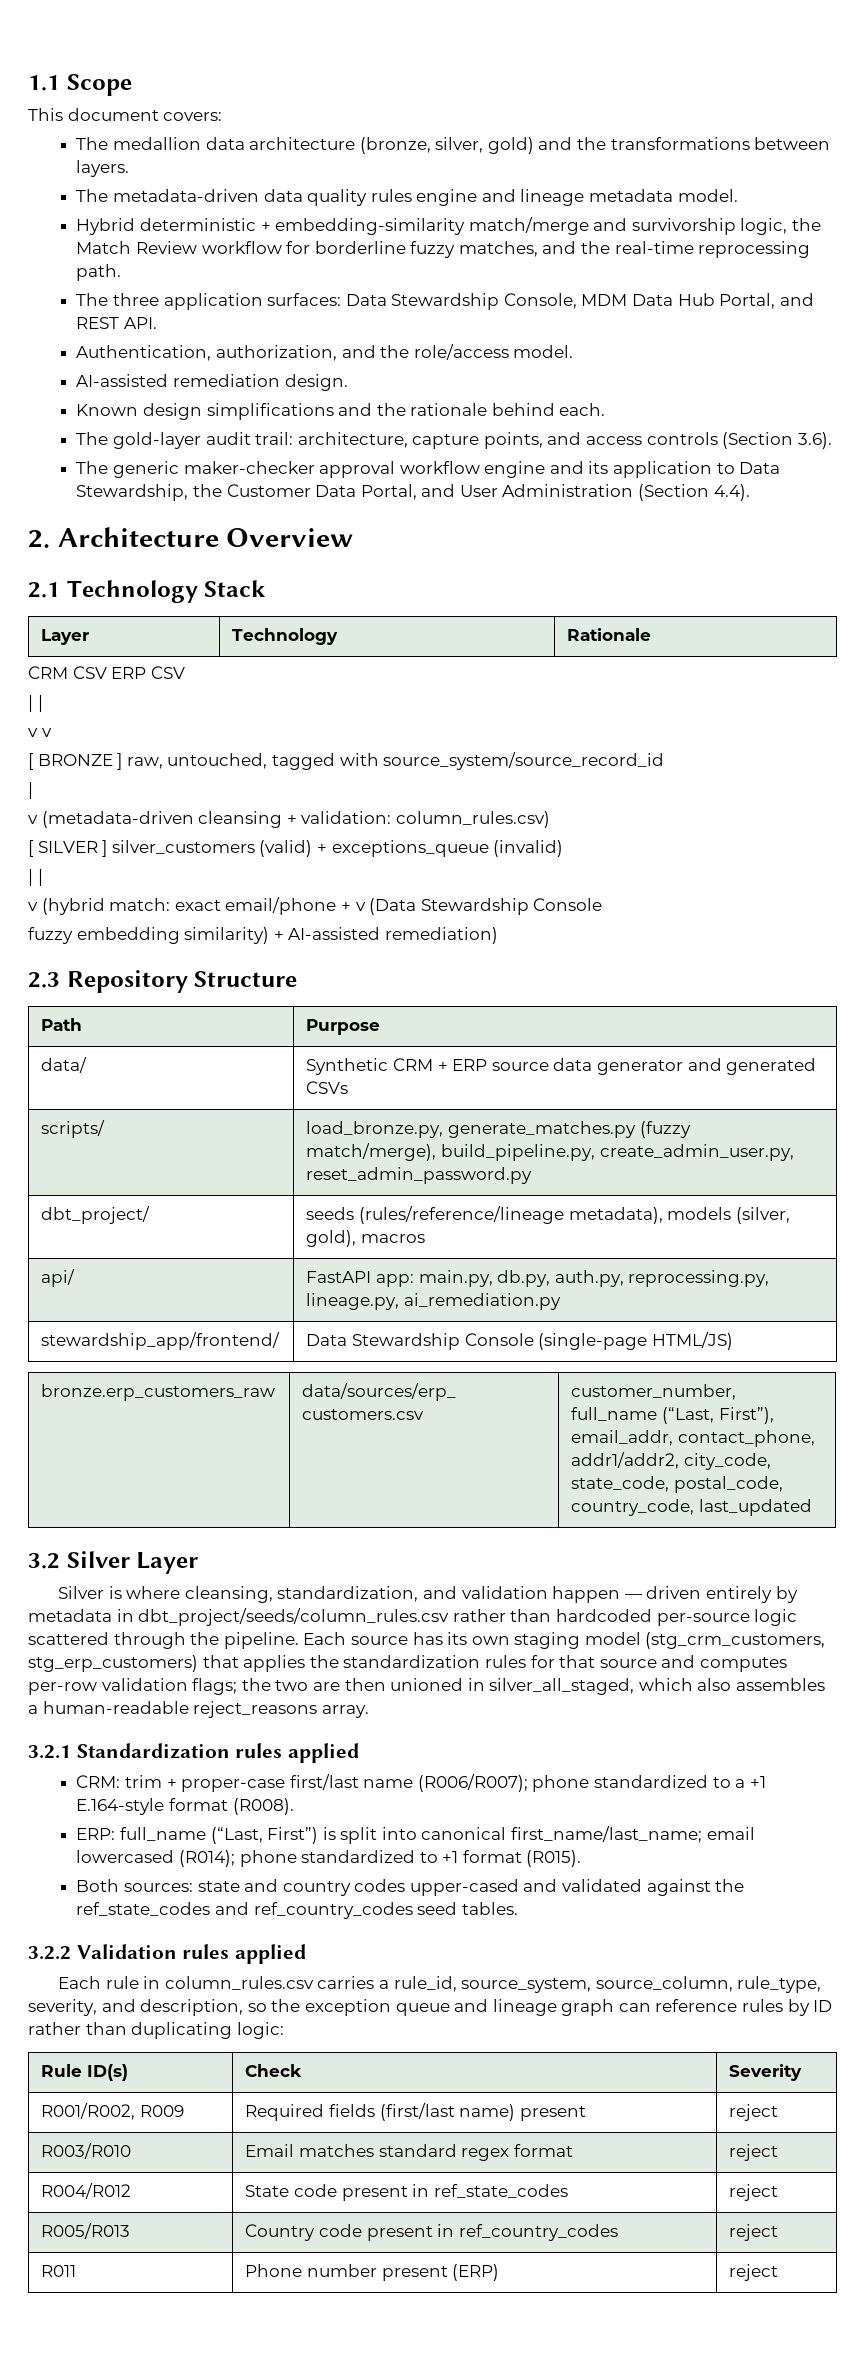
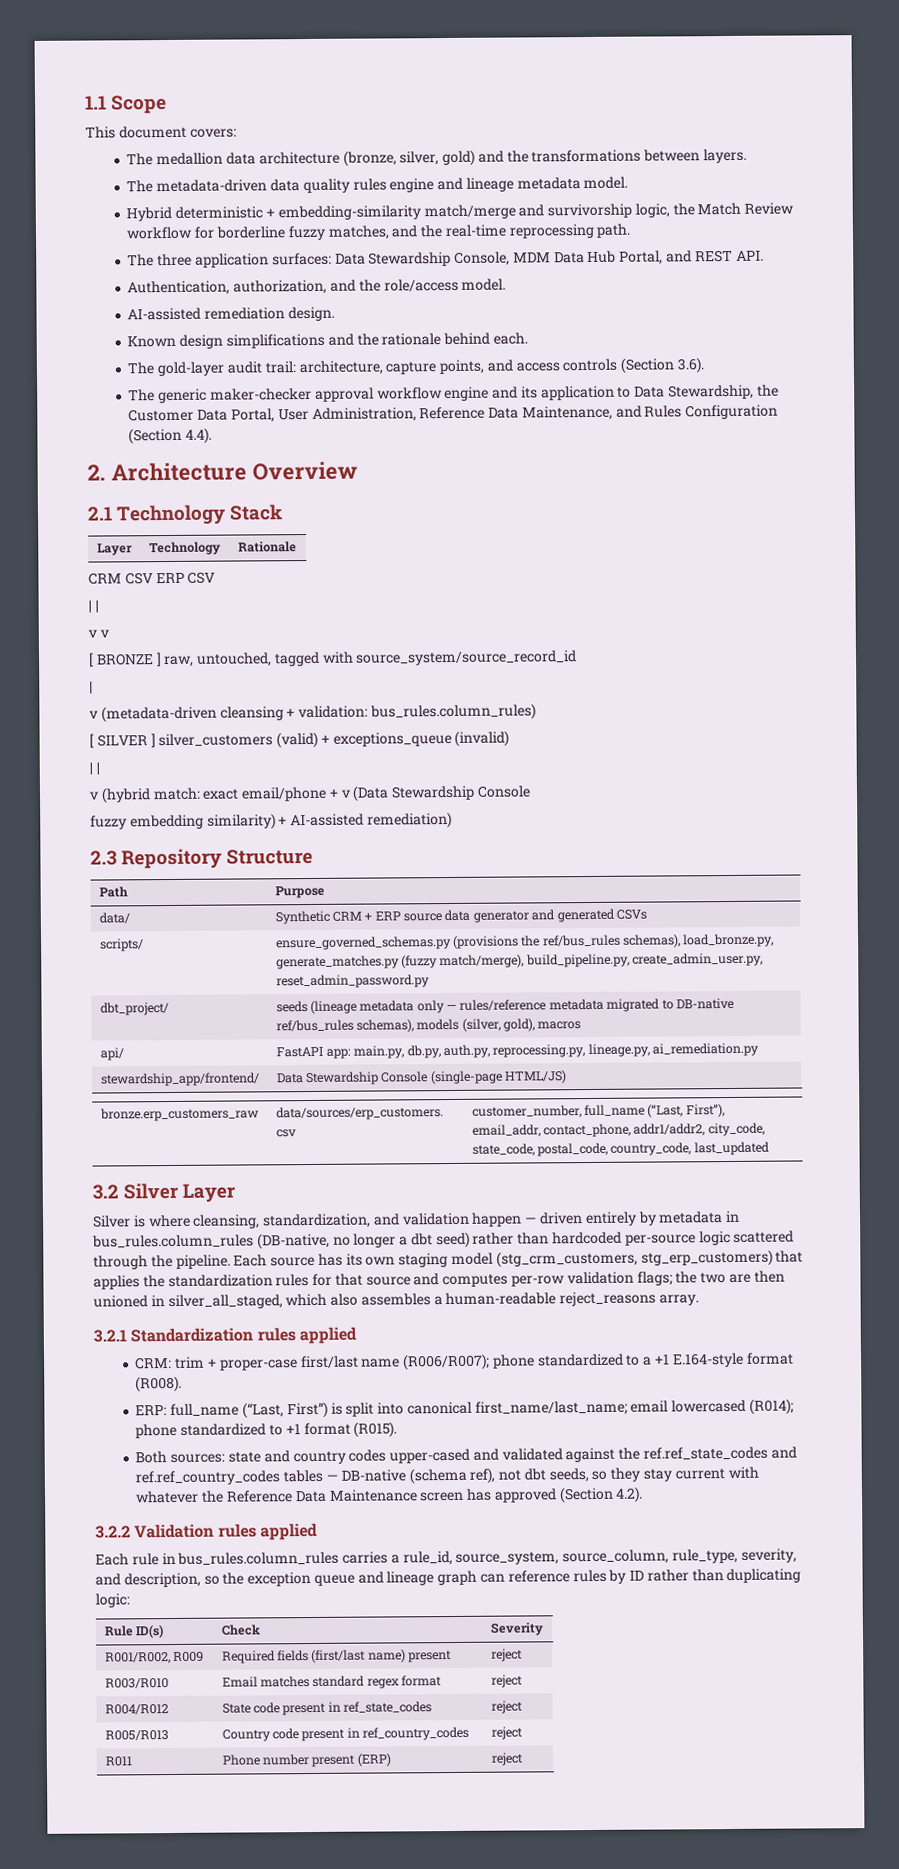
[421,484,634,497] and User Administration -> [277,404,779,422] User Administration, Reference Data Maintenance, and Rules Configuration
[395,811,550,828] column_rules.csv) -> [369,703,536,721] bus_rules.column_rules)
(106, 1129) none -> [275,934,682,951] ensure_governed_schemas.py (provisions the ref/bus_rules schemas),
[359,1206,663,1224] (rules/reference/lineage metadata), -> [309,997,734,1015] [275,1019,414,1033] (lineage metadata only — rules/reference metadata migrated to DB-native ref/bus_rules schemas),
[138,1608,450,1626] dbt_project/seeds/column_rules.csv -> [92,1231,470,1250] bus_rules.column_rules (DB-native, no longer a dbt seed)
[76,1902,518,1919] ref_state_codes and ref_country_codes seed tables. -> [643,1446,797,1461] [135,1466,759,1486] [135,1486,644,1504] ref.ref_state_codes and ref.ref_country_codes tables — DB-native (schema ref), not dbt seeds, so they stay current with whatever the Reference Data Maintenance screen has approved (Section 4.2).
[164,1976,314,1990] column_rules.csv -> [177,1551,340,1566] bus_rules.column_rules

